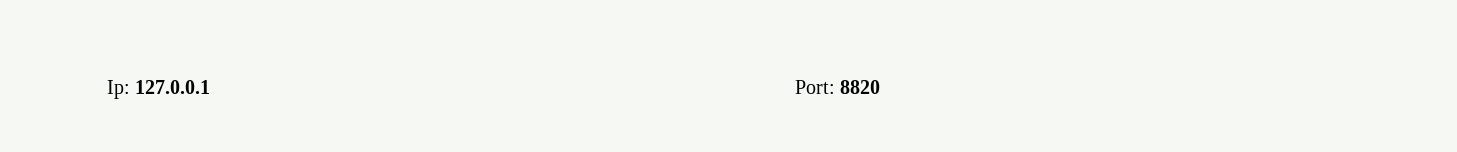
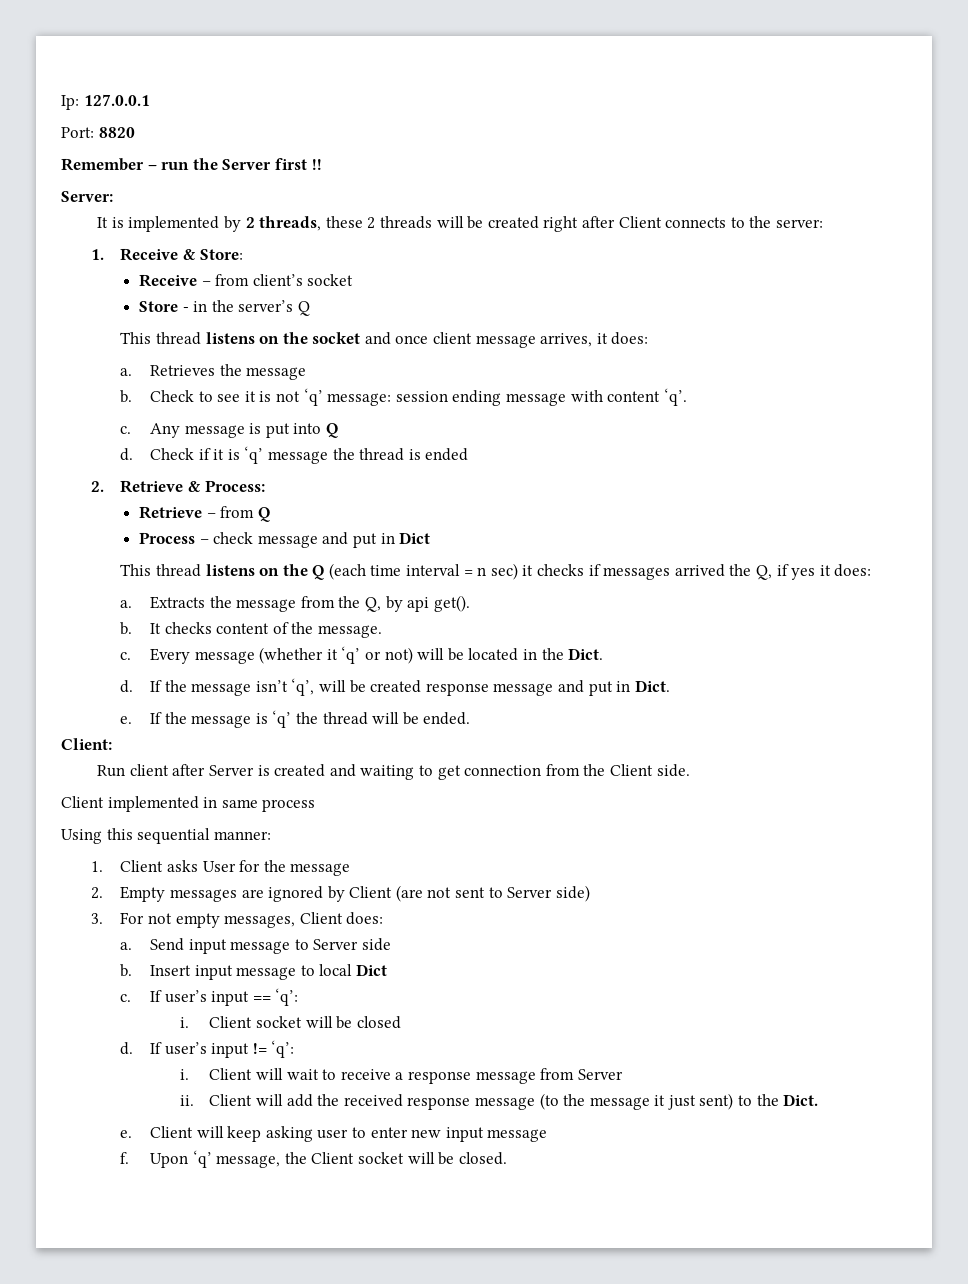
(881, 87) none -> [61,158,322,171] [61,191,113,202] [97,216,823,232] [90,248,243,261] [139,274,354,287] [139,300,311,316] [120,332,649,348] [120,364,307,380] [120,388,687,406] [120,423,338,438] [120,446,469,464] [90,480,265,493] [139,506,270,522] [139,532,431,548] [120,563,872,580] [120,595,470,612] [120,622,382,638] [120,646,604,664] [120,678,670,696] [120,710,471,728] [61,738,112,750] [97,764,690,780] [61,796,316,812] [61,828,271,844] [90,860,351,876] [90,885,590,902] [90,912,384,928] [120,938,391,954] [120,964,387,980] [120,988,299,1006] [179,1016,401,1029] [120,1040,295,1058] [179,1068,623,1084] [179,1093,819,1110] [120,1126,548,1142] [120,1150,507,1168] // Remember – run the Server first !! // Server: // It is implemented by 2 threads, these 2 threads will be created right after Client connects to the server: // 1. Receive & Store: // Receive – from client’s socket // Store - in the server’s Q // This thread listens on the socket and once client message arrives, it does: // a. Retrieves the message // b. Check to see it is not ‘q’ message: session ending message with content ‘q’. // c. Any message is put into Q // d. Check if it is ‘q’ message the thread is ended // 2. Retrieve & Process: // Retrieve – from Q // Process – check message and put in Dict // This thread listens on the Q (each time interval = n sec) it checks if messages arrived the Q, if yes it does: // a. Extracts the message from the Q, by api get(). // b. It checks content of the message. // c. Every message (whether it ‘q’ or not) will be located in the Dict. // d. If the message isn’t ‘q’, will be created response message and put in Dict. // e. If the message is ‘q’ the thread will be ended. // Client: // Run client after Server is created and waiting to get connection from the Client side. // Client implemented in same process // Using this sequential manner: // 1. Client asks User for the message // 2. Empty messages are ignored by Client (are not sent to Server side) // 3. For not empty messages, Client does: // a. Send input message to Server side // b. Insert input message to local Dict // c. If user’s input == ‘q’: // i. Client socket will be closed // d. If user’s input != ‘q’: // i. Client will wait to receive a response message from Server // ii. Client will add the received response message (to the message it just sent) to the Dict. // e. Client will keep asking user to enter new input message // f. Upon ‘q’ message, the Client socket will be closed.

